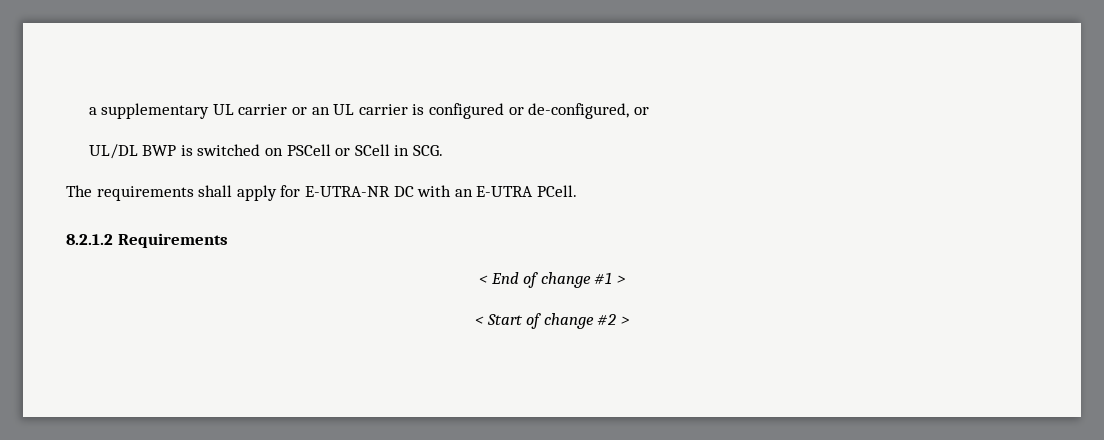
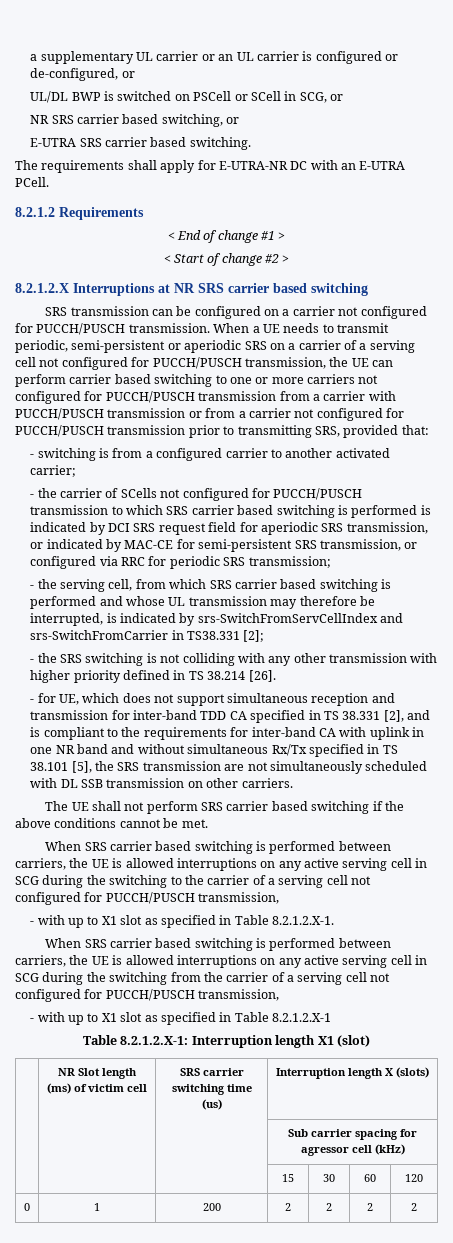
[412,145,443,156] SCG. -> [299,92,344,103] [30,114,240,127] [30,137,251,150] SCG, or // NR SRS carrier based switching, or // E-UTRA SRS carrier based switching.
(629, 320) none -> [15,283,368,296] [45,306,427,319] [15,323,389,335] [15,340,415,353] [15,357,393,370] [15,374,379,387] [15,391,396,404] [15,408,404,421] [15,425,429,438] [30,448,390,461] [30,465,77,477] [30,488,363,501] [30,505,431,518] [30,522,428,535] [30,539,418,552] [30,556,331,569] [30,579,392,592] [30,596,375,609] [30,613,404,626] [30,630,265,642] [30,653,438,666] [30,670,276,683] [30,693,395,706] [30,710,431,723] [30,727,425,740] [30,744,398,757] [30,761,428,774] [30,778,293,788] [45,801,404,814] [15,818,208,828] [45,841,391,854] [15,858,428,871] [15,875,372,888] [15,892,280,905] [30,915,335,928] [45,938,391,951] [15,955,428,968] [15,972,391,985] [15,989,280,1002] [30,1012,332,1025] [83,1035,370,1048] [58,1068,137,1079] [47,1083,147,1094] [179,1068,244,1076] [171,1084,252,1095] [201,1099,222,1110] [276,1067,429,1079] [288,1129,417,1140] [300,1144,405,1156] [282,1174,294,1182] [323,1174,335,1182] [364,1174,376,1182] [405,1174,423,1182] [24,1203,30,1211] [94,1203,100,1211] [202,1203,221,1211] [285,1203,291,1211] [326,1203,332,1211] [367,1203,373,1211] [411,1203,417,1211] // 8.2.1.2.X Interruptions at NR SRS carrier based switching // SRS transmission can be configured on a carrier not configured for PUCCH/PUSCH transmission. When a UE needs to transmit periodic, semi-persistent or aperiodic SRS on a carrier of a serving cell not configured for PUCCH/PUSCH transmission, the UE can perform carrier based switching to one or more carriers not configured for PUCCH/PUSCH transmission from a carrier with PUCCH/PUSCH transmission or from a carrier not configured for PUCCH/PUSCH transmission prior to transmitting SRS, provided that: // - switching is from a configured carrier to another activated carrier; // - the carrier of SCells not configured for PUCCH/PUSCH transmission to which SRS carrier based switching is performed is indicated by DCI SRS request field for aperiodic SRS transmission, or indicated by MAC-CE for semi-persistent SRS transmission, or configured via RRC for periodic SRS transmission; // - the serving cell, from which SRS carrier based switching is performed and whose UL transmission may therefore be interrupted, is indicated by srs-SwitchFromServCellIndex and srs-SwitchFromCarrier in TS38.331 [2]; // - the SRS switching is not colliding with any other transmission with higher priority defined in TS 38.214 [26]. // - for UE, which does not support simultaneous reception and transmission for inter-band TDD CA specified in TS 38.331 [2], and is compliant to the requirements for inter-band CA with uplink in one NR band and without simultaneous Rx/Tx specified in TS 38.101 [5], the SRS transmission are not simultaneously scheduled with DL SSB transmission on other carriers. // The UE shall not perform SRS carrier based switching if the above conditions cannot be met. // When SRS carrier based switching is performed between carriers, the UE is allowed interruptions on any active serving cell in SCG during the switching to the carrier of a serving cell not configured for PUCCH/PUSCH transmission, // - with up to X1 slot as specified in Table 8.2.1.2.X-1. // When SRS carrier based switching is performed between carriers, the UE is allowed interruptions on any active serving cell in SCG during the switching from the carrier of a serving cell not configured for PUCCH/PUSCH transmission, // - with up to X1 slot as specified in Table 8.2.1.2.X-1 // Table 8.2.1.2.X-1: Interruption length X1 (slot) // | NR Slot length (ms) of victim cell | SRS carrier switching time (us) | Interruption length X (slots) // | | | Sub carrier spacing for agressor cell (kHz) // | | | 15 | 30 | 60 | 120 // 0 | 1 | 200 | 2 | 2 | 2 | 2

